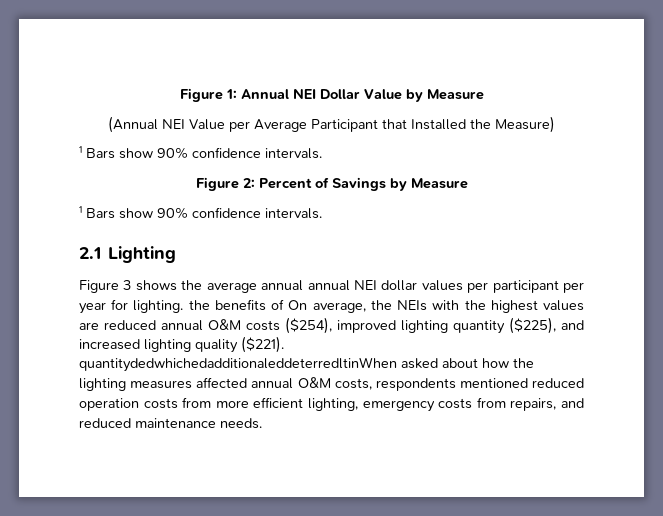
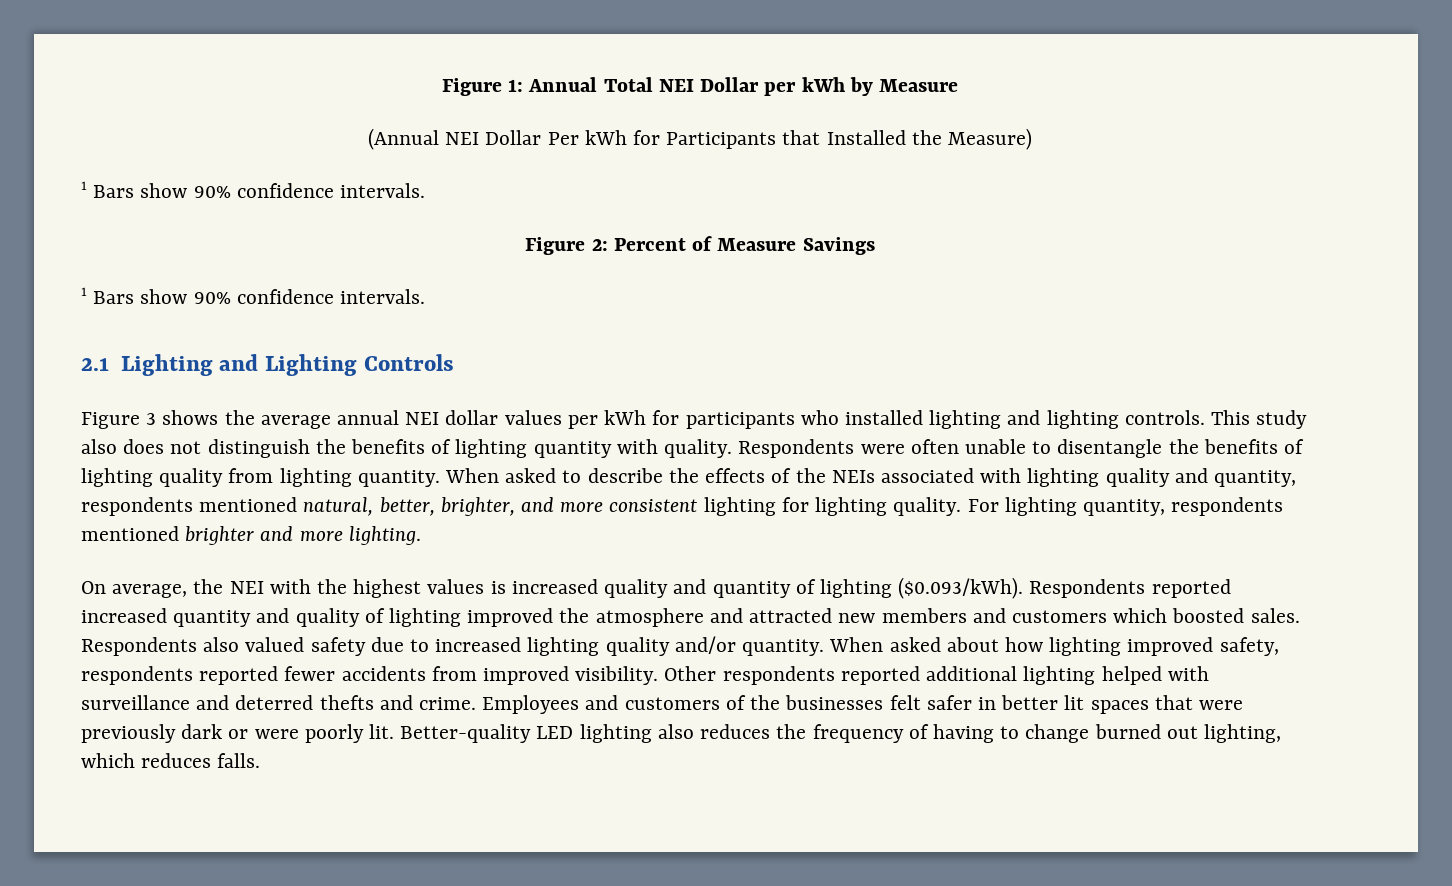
[292,89,402,100] NEI Dollar Value -> [603,77,845,96] Total NEI Dollar per kWh
[189,119,378,132] Value per Average Participant -> [485,130,777,149] Dollar Per kWh for Participants
(329, 182) none -> [717,238,797,251] Measure
[389,178,468,191] by Measure -> (875, 246) none
(177, 254) none -> [219,354,455,376] and Lighting Controls
[307,280,350,291] annual -> (400, 417) none
[492,280,585,293] [79,299,285,314] participant per year for lighting. the benefits of -> [604,410,1308,429] [81,439,1304,458] [81,468,1296,487] [81,497,1284,516] [81,526,421,545] kWh for participants who installed lighting and lighting controls. This study also does not distinguish the benefits of lighting quantity with quality. Respondents were often unable to disentangle the benefits of lighting quality from lighting quantity. When asked to describe the effects of the NEIs associated with lighting quality and quantity, respondents mentioned natural, better, brighter, and more consistent lighting for lighting quality. For lighting quantity, respondents mentioned brighter and more lighting. //
[397,300,428,311] NEIs -> [229,581,264,594] NEI
[79,317,584,334] [79,336,284,353] [79,357,534,372] [79,377,584,391] [79,397,585,412] [79,418,262,429] are reduced annual O&M costs ($254), improved lighting quantity ($225), and increased lighting quality ($221). quantitydedwhichedadditionaleddeterredltinWhen asked about how the lighting measures affected annual O&M costs, respondents mentioned reduced operation costs from more efficient lighting, emergency costs from repairs, and reduced maintenance needs. -> [490,577,1231,599] [81,608,1300,627] [81,636,1279,656] [81,666,1209,685] [81,695,1243,714] [81,724,1281,743] [81,753,261,768] is increased quality and quantity of lighting ($0.093/kWh). Respondents reported increased quantity and quality of lighting improved the atmosphere and attracted new members and customers which boosted sales. Respondents also valued safety due to increased lighting quality and/or quantity. When asked about how lighting improved safety, respondents reported fewer accidents from improved visibility. Other respondents reported additional lighting helped with surveillance and deterred thefts and crime. Employees and customers of the businesses felt safer in better lit spaces that were previously dark or were poorly lit. Better-quality LED lighting also reduces the frequency of having to change burned out lighting, which reduces falls.

